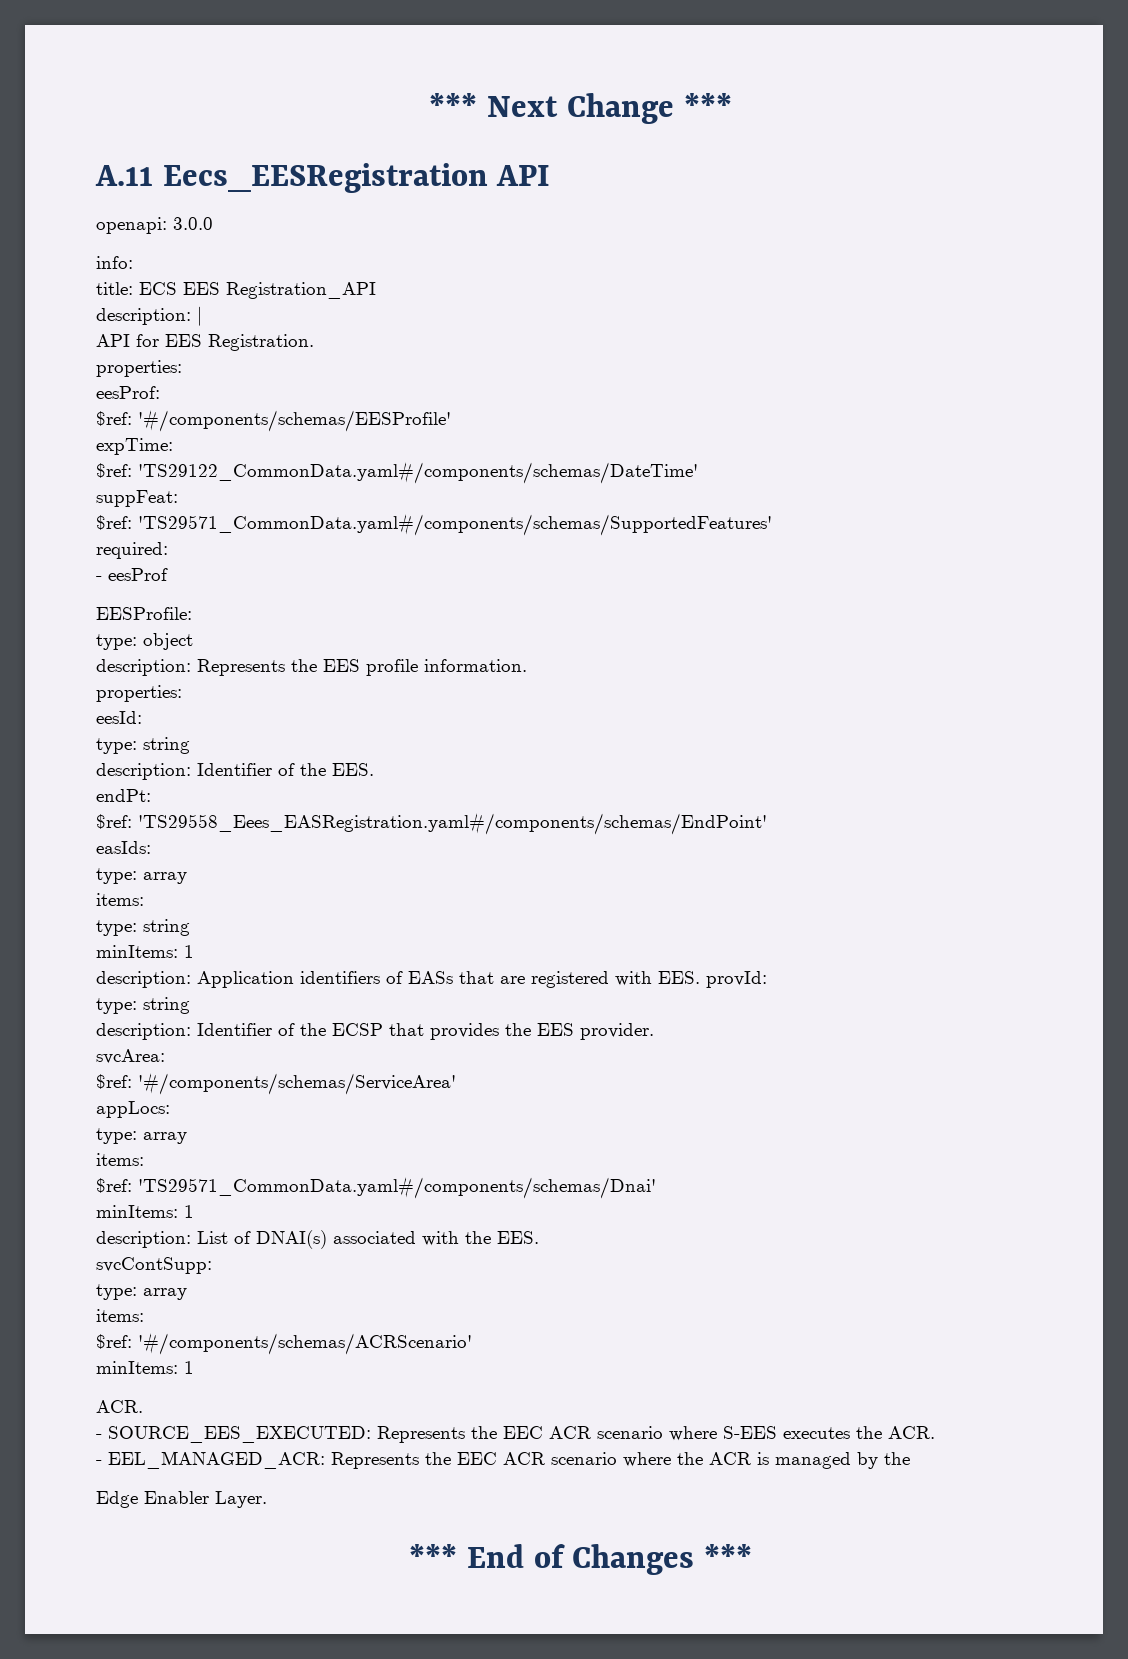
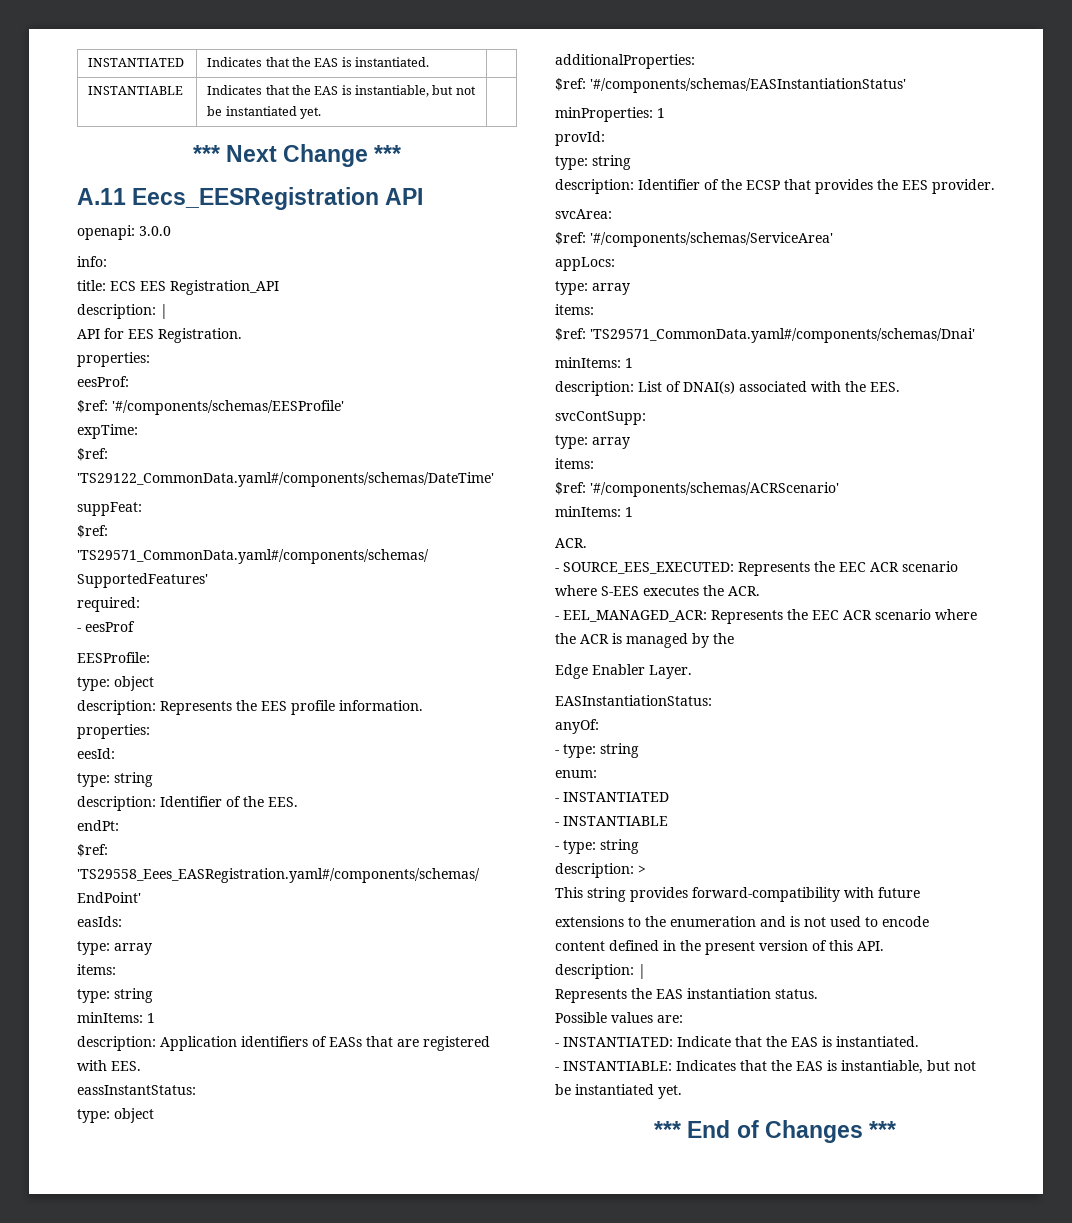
(429, 105) none -> [88,58,185,67] [207,57,429,67] [88,86,184,95] [207,85,476,97] [207,106,321,119] INSTANTIATED | Indicates that the EAS is instantiated. | // INSTANTIABLE | Indicates that the EAS is instantiable, but not be instantiated yet. | //
(700, 977) none -> [77,1085,196,1095] [77,1108,154,1123] [555,54,695,69] [555,78,906,93] [555,107,665,122] // eassInstantStatus: // type: object // additionalProperties: // $ref: '#/components/schemas/EASInstantiationStatus' // minProperties: 1 //
(267, 1499) none -> [555,695,712,706] [555,719,599,734] [555,743,639,758] [555,770,597,778] [555,792,669,802] [555,816,668,826] [555,839,639,854] [555,863,646,878] [555,887,920,902] [555,916,929,927] [555,940,884,955] [555,964,646,979] [555,988,818,1003] [555,1012,683,1023] [555,1036,919,1047] [555,1060,976,1074] [555,1084,682,1099] // EASInstantiationStatus: // anyOf: // - type: string // enum: // - INSTANTIATED // - INSTANTIABLE // - type: string // description: > // This string provides forward-compatibility with future // extensions to the enumeration and is not used to encode // content defined in the present version of this API. // description: | // Represents the EAS instantiation status. // Possible values are: // - INSTANTIATED: Indicate that the EAS is instantiated. // - INSTANTIABLE: Indicates that the EAS is instantiable, but not be instantiated yet.

